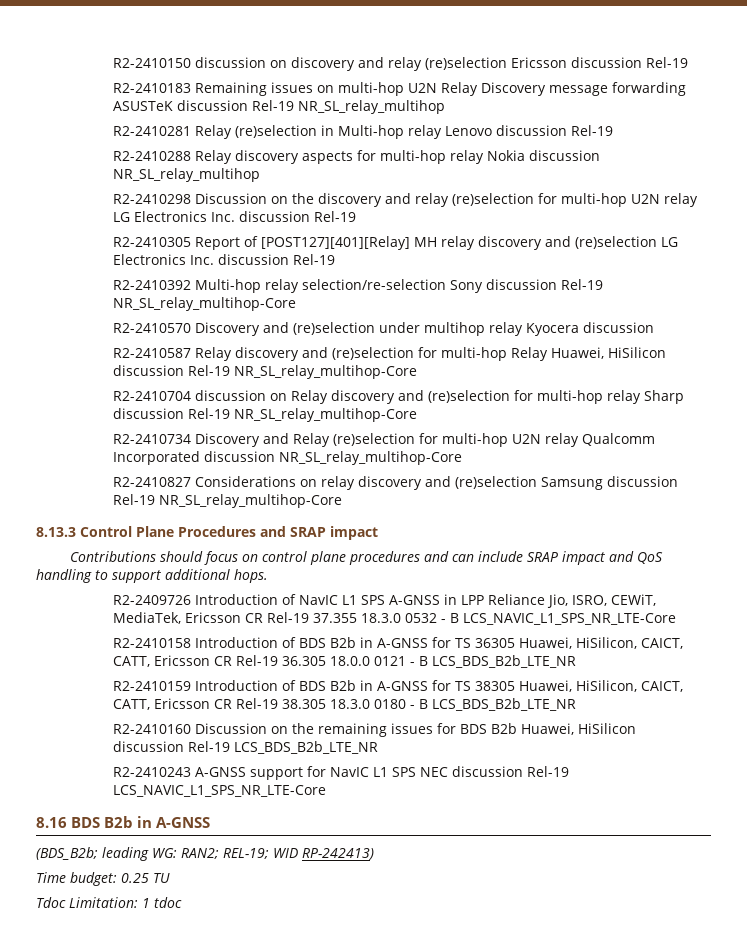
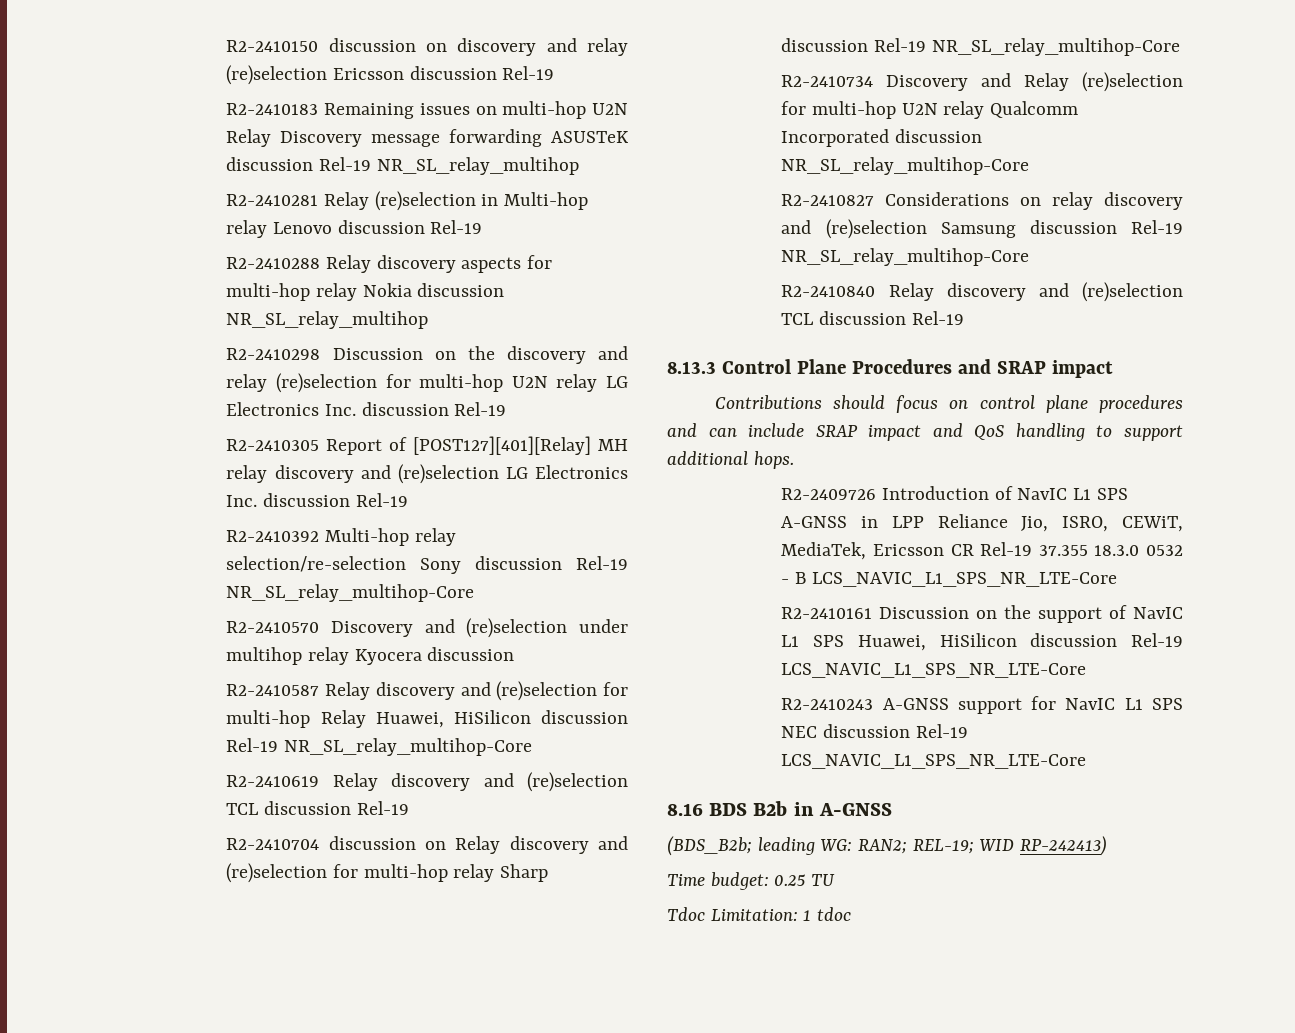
(418, 372) none -> [226,772,628,792] [226,801,409,815] // R2-2410619 Relay discovery and (re)selection TCL discussion Rel-19
(343, 501) none -> [781,282,1183,302] [781,311,964,325] // R2-2410840 Relay discovery and (re)selection TCL discussion Rel-19
[113,637,684,649] [113,655,577,668] [113,680,684,692] [113,698,577,711] [113,723,637,737] [113,741,379,754] R2-2410158 Introduction of BDS B2b in A-GNSS for TS 36305 Huawei, HiSilicon, CAICT, CATT, Ericsson CR Rel-19 36.305 18.0.0 0121 - B LCS_BDS_B2b_LTE_NR // R2-2410159 Introduction of BDS B2b in A-GNSS for TS 38305 Huawei, HiSilicon, CAICT, CATT, Ericsson CR Rel-19 38.305 18.3.0 0180 - B LCS_BDS_B2b_LTE_NR // R2-2410160 Discussion on the remaining issues for BDS B2b Huawei, HiSilicon discussion Rel-19 LCS_BDS_B2b_LTE_NR -> [781,605,1183,623] [781,633,1183,651] [781,663,1087,678] R2-2410161 Discussion on the support of NavIC L1 SPS Huawei, HiSilicon discussion Rel-19 LCS_NAVIC_L1_SPS_NR_LTE-Core

